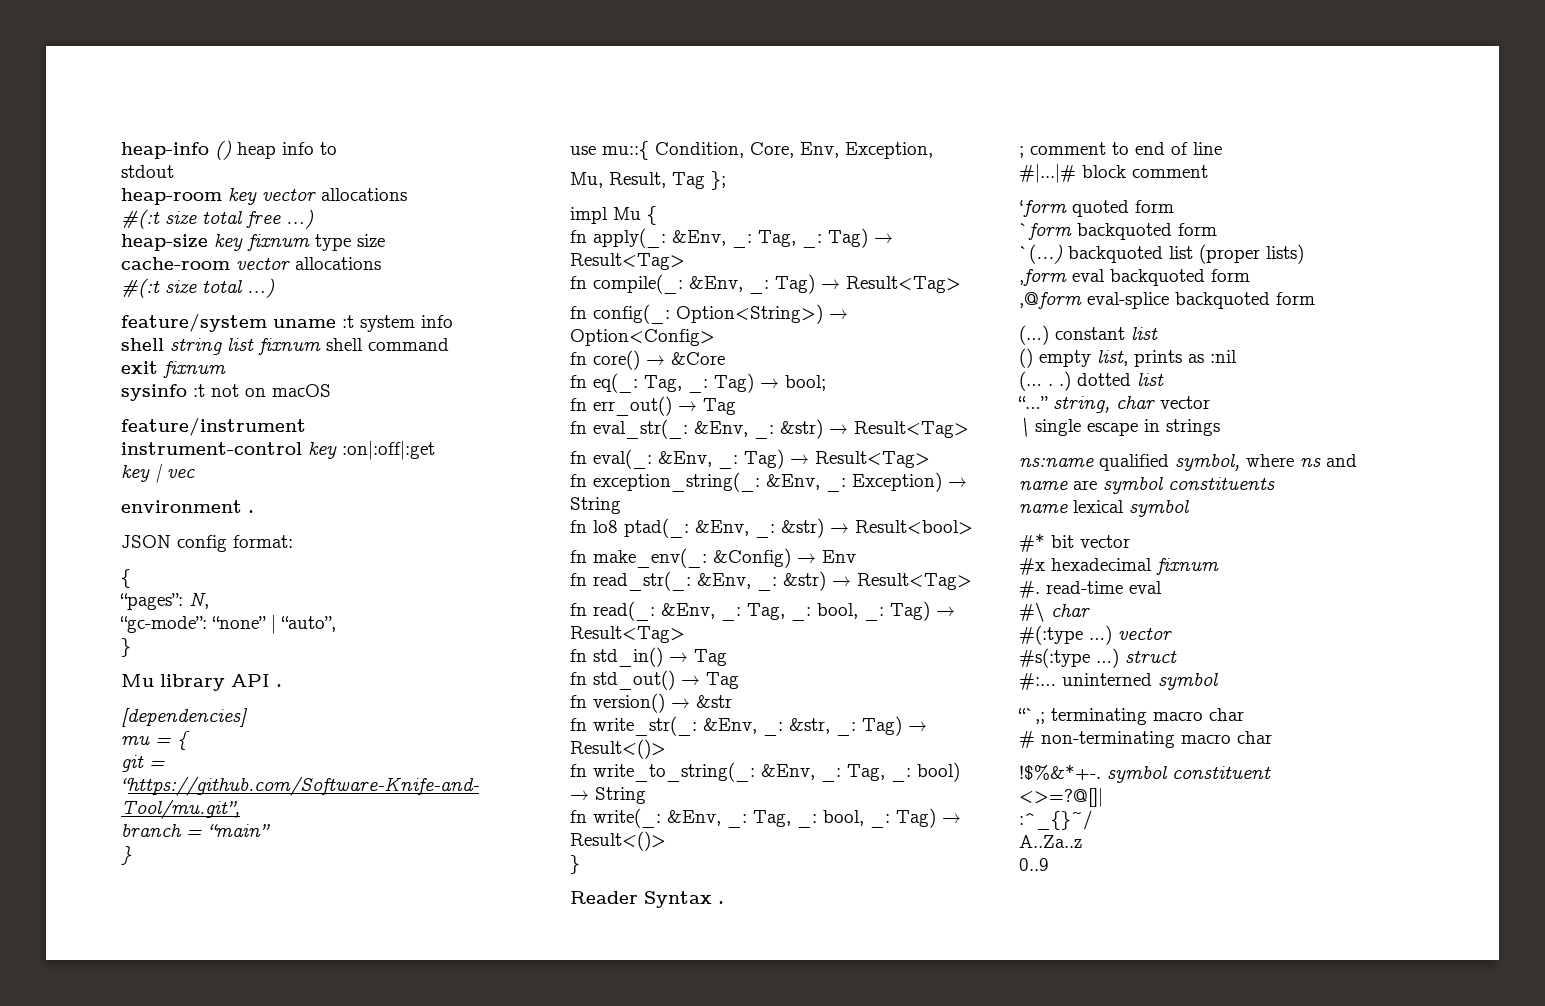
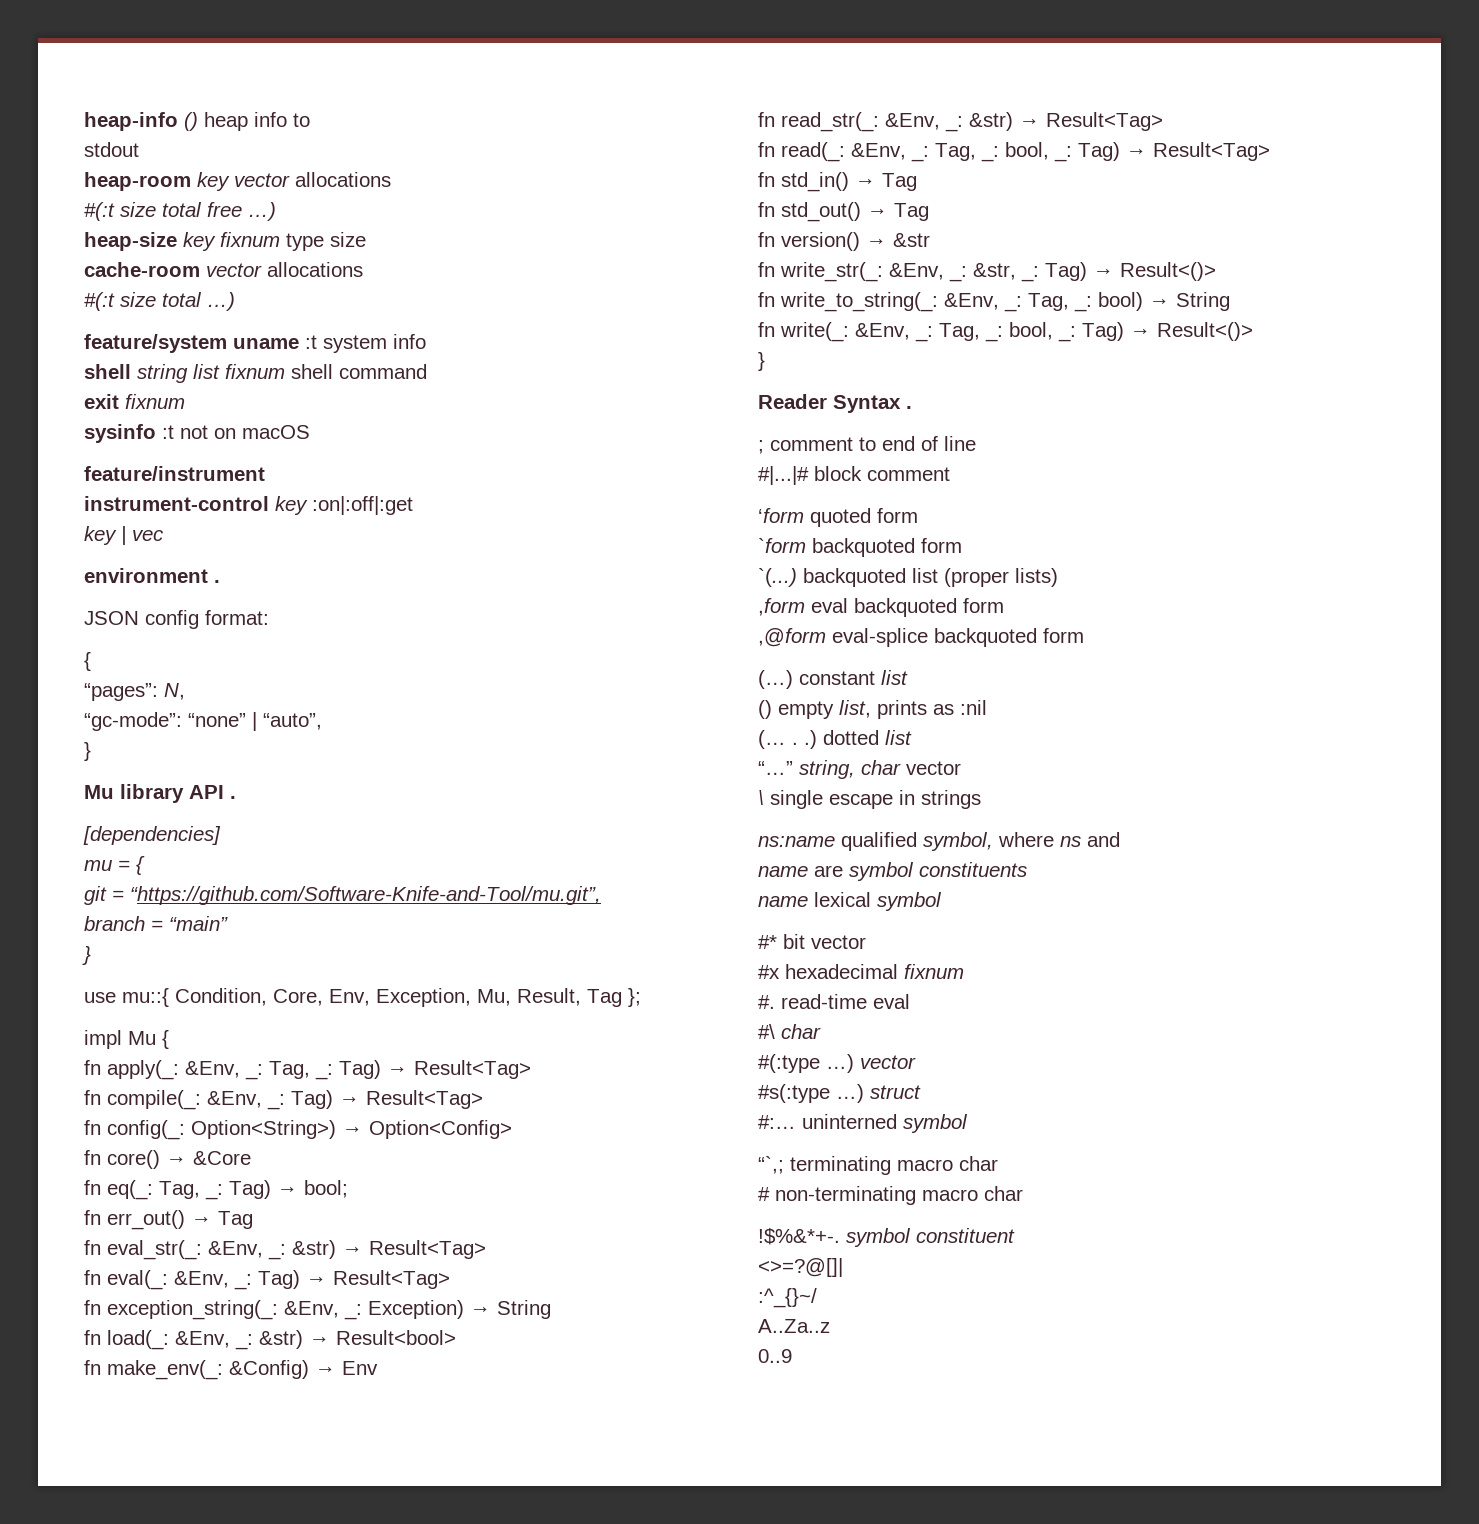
(933, 150) // -> (471, 997) none
[593,518,689,538] lo8 ptad(_: -> [107,1330,169,1350] load(_:

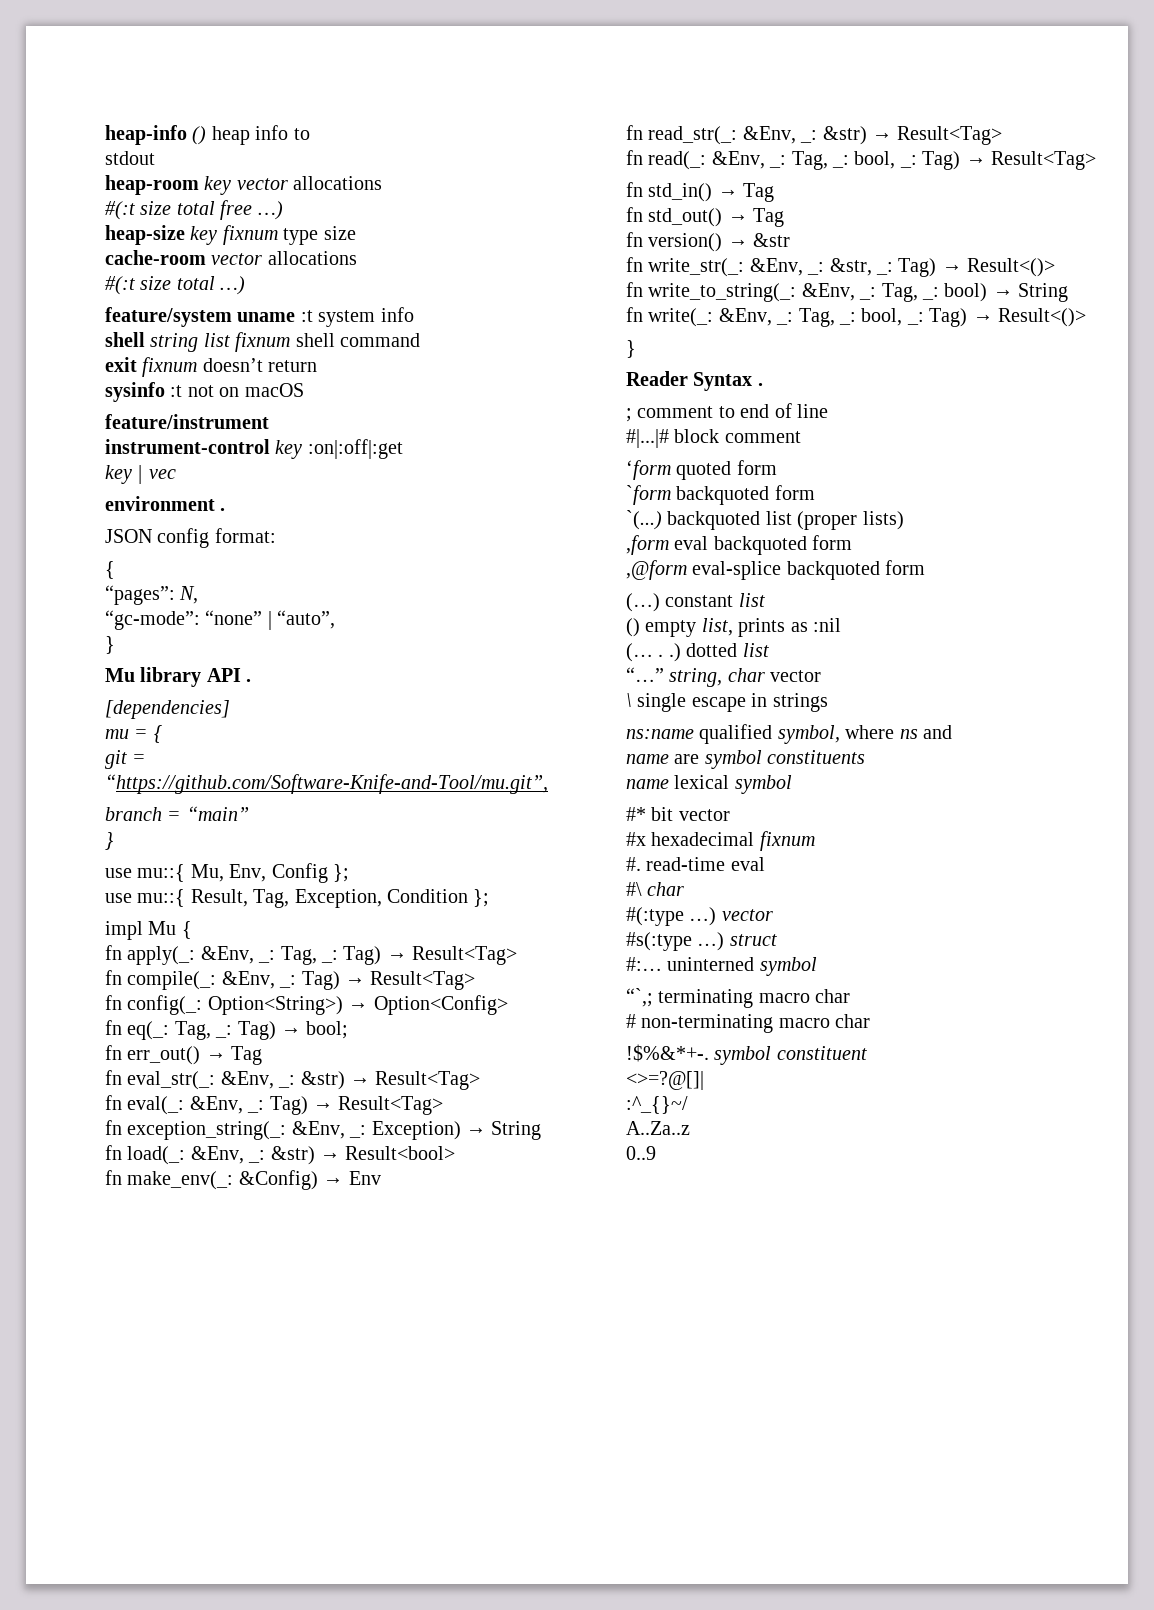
(185, 401) none -> [202,358,318,372] doesn’t return
[175,988,622,1007] Condition, Core, Env, Exception, Mu, Result, Tag -> [190,863,349,883] [105,889,468,908] Mu, Env, Config }; // use mu::{ Result, Tag, Exception, Condition
[84,1150,251,1169] // fn core() → &Core -> (508, 1005) none

